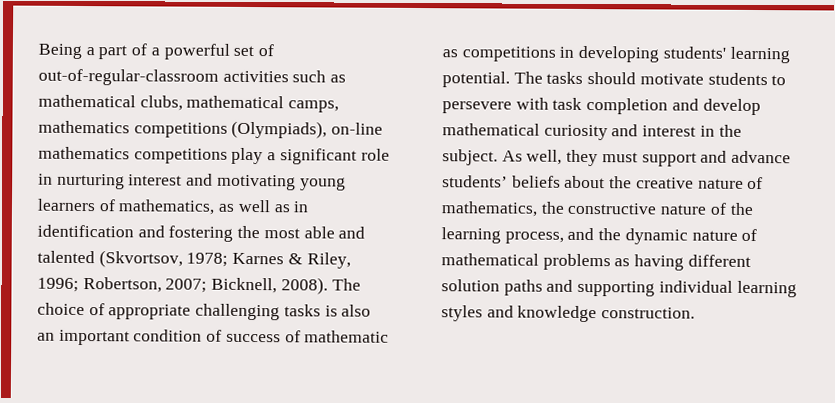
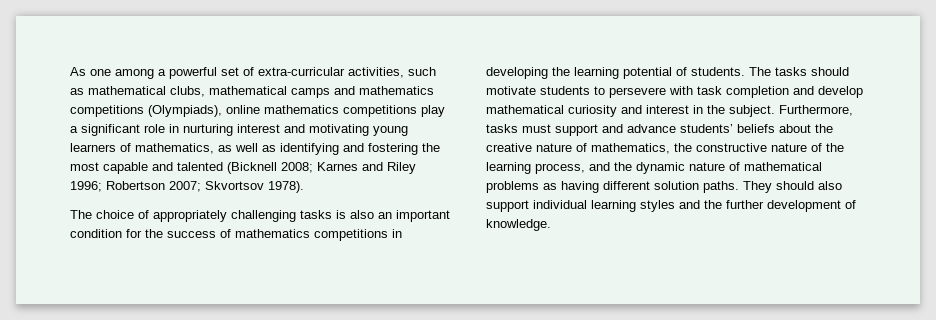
[38,43,148,60] Being a part of -> [70,67,154,79] As one among
[38,68,289,86] out-of-regular-classroom activities -> [258,67,404,78] extra-curricular activities,
[288,100,340,113] camps, -> [291,86,355,98] camps and
[331,122,384,135] on-line -> [226,105,260,114] online
[293,201,309,213] [37,224,134,238] in identification -> [280,143,339,155] identifying
[303,226,335,239] able -> [103,162,148,174] capable
[98,250,351,269] [37,277,328,295] (Skvortsov, 1978; Karnes & Riley, 1996; Robertson, 2007; Bicknell, 2008). -> [227,162,416,174] [70,181,304,193] (Bicknell 2008; Karnes and Riley 1996; Robertson 2007; Skvortsov 1978). //
[108,304,192,320] appropriate -> [153,210,227,222] appropriately
[206,329,390,343] [442,45,790,64] [442,71,510,88] of success of mathematic as competitions in developing students' learning potential. -> [126,229,402,241] [486,67,745,79] for the success of mathematics competitions in developing the learning potential of students.
[501,149,599,167] As well, they -> [779,105,853,116] [486,124,518,133] Furthermore, tasks
[503,279,797,298] [441,305,696,323] paths and supporting individual learning styles and knowledge construction. -> [703,181,842,193] [486,200,856,212] [486,219,551,231] paths. They should also support individual learning styles and the further development of knowledge.

